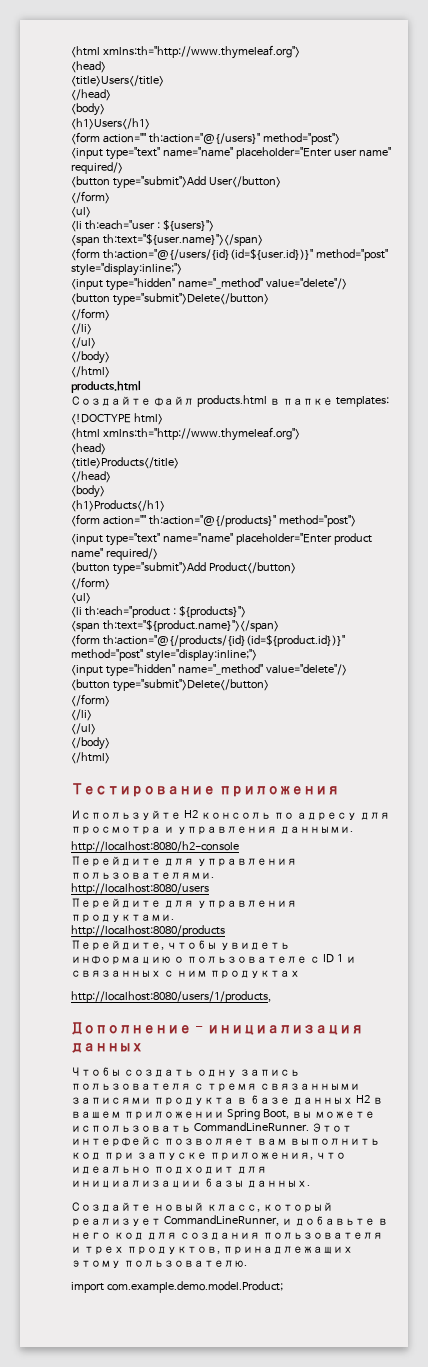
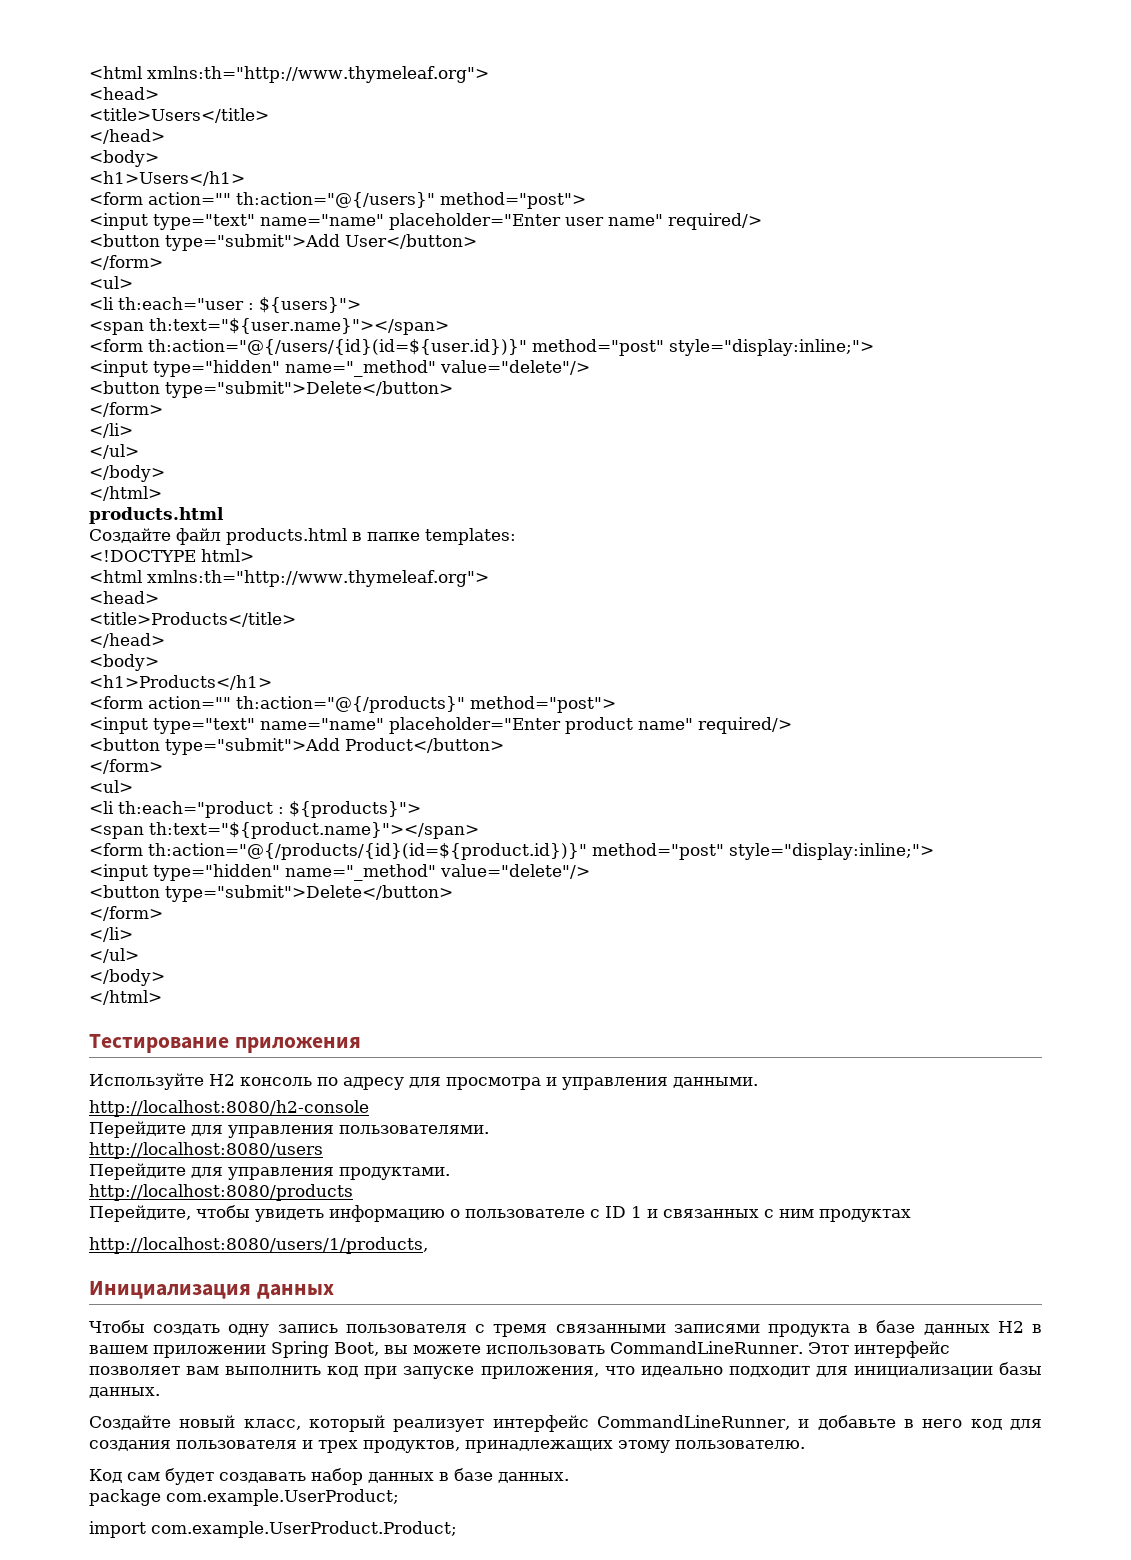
[71,1022,363,1035] Дополнение - инициализация -> [89,1281,251,1299] Инициализация
(161, 1222) none -> [492,1415,589,1432] интерфейс
(247, 1263) none -> [89,1468,569,1485] [89,1489,399,1506] // Код сам будет создавать набор данных в базе данных. // package com.example.UserProduct;
[106,1281,283,1293] com.example.demo.model.Product; -> [151,1521,457,1538] com.example.UserProduct.Product;

